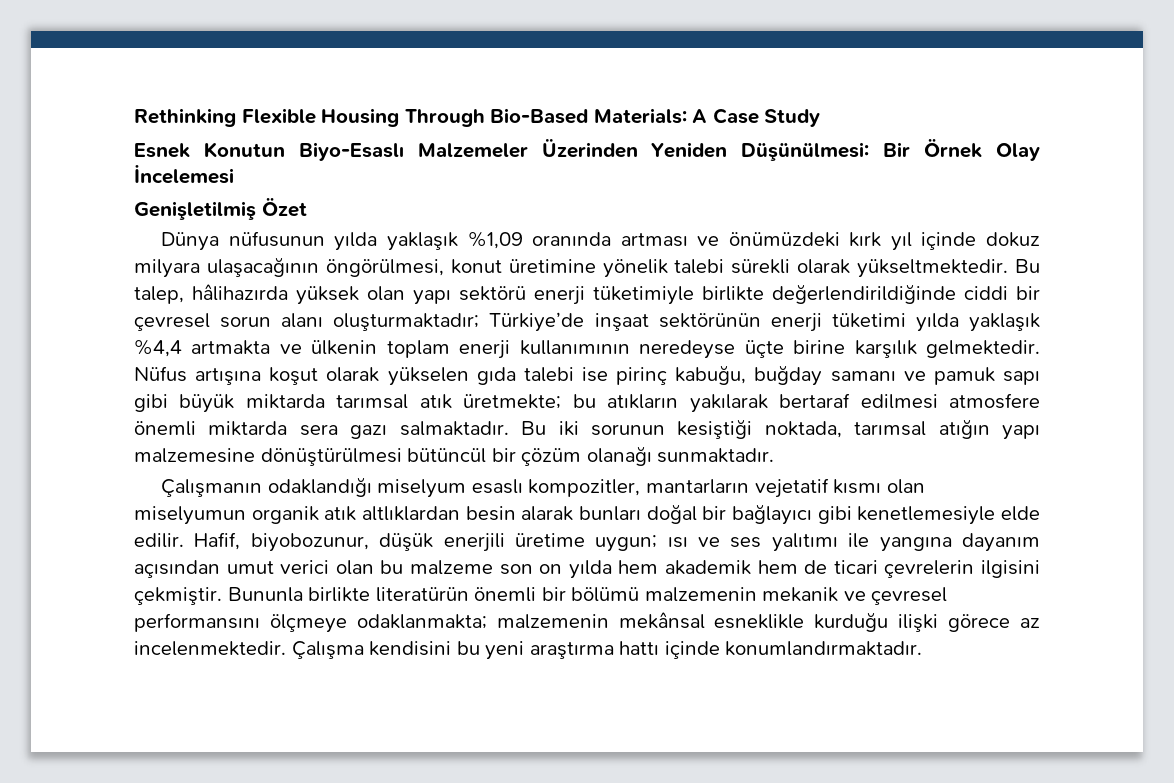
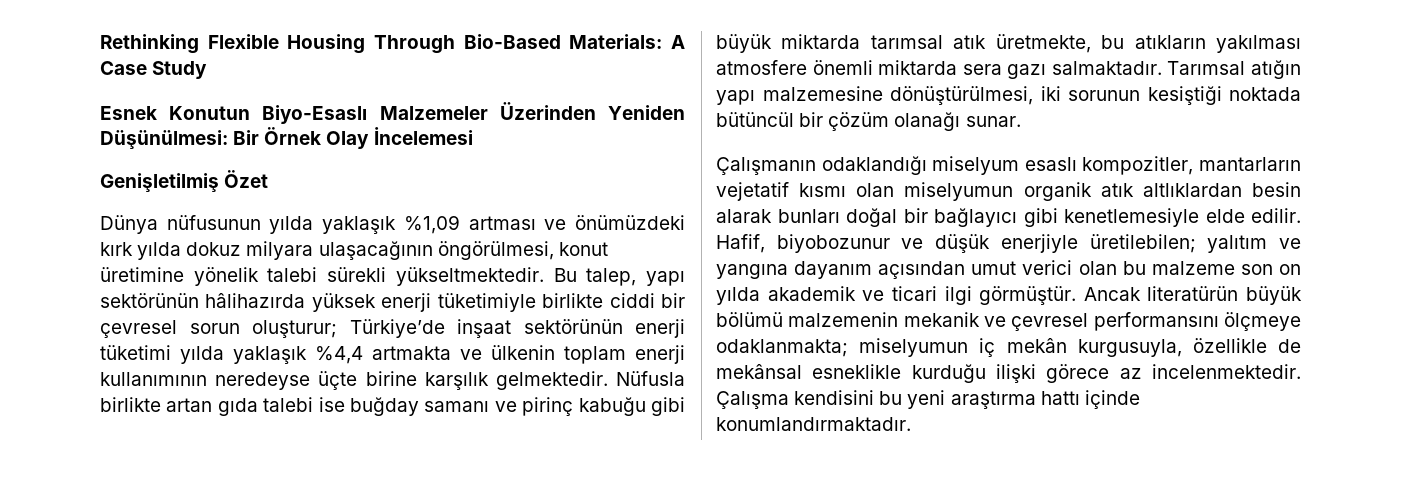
[532,232,612,246] oranında -> (460, 224) none
[890,232,977,251] yıl içinde -> [137,242,182,260] yılda
[797,259,851,274] olarak -> (387, 274) none
[192,284,526,305] hâlihazırda yüksek olan yapı sektörü -> [646,271,685,286] [100,293,376,312] yapı sektörünün hâlihazırda yüksek
[772,284,956,304] değerlendirildiğinde -> (604, 300) none
[281,313,480,331] alanı oluşturmaktadır; -> [252,320,337,338] oluşturur;
[134,366,469,386] Nüfus artışına koşut olarak yükselen -> [616,371,686,386] [100,397,213,412] Nüfusla birlikte artan
[616,365,747,385] pirinç kabuğu, -> (345, 404) none
[933,367,1040,385] pamuk sapı -> [522,397,646,416] pirinç kabuğu
[463,394,562,409] üretmekte; -> [995,34,1091,53] üretmekte,
[689,393,938,413] yakılarak bertaraf edilmesi -> [1216,35,1301,53] yakılması
[521,419,1040,440] [134,448,402,466] Bu iki sorunun kesiştiği noktada, tarımsal atığın yapı malzemesine dönüştürülmesi -> [1167,60,1301,79] [716,86,1301,105] Tarımsal atığın yapı malzemesine dönüştürülmesi, iki sorunun kesiştiği noktada
[657,448,775,463] sunmaktadır. -> [965,116,1021,127] sunar.
[250,533,870,552] biyobozunur, düşük enerjili üretime uygun; ısı ve ses yalıtımı ile -> [776,234,1301,253] biyobozunur ve düşük enerjiyle üretilebilen; yalıtım ve
[618,560,1041,578] [134,587,566,605] hem akademik hem de ticari çevrelerin ilgisini çekmiştir. Bununla birlikte literatürün önemli bir -> [767,286,1302,305] akademik ve ticari ilgi görmüştür. Ancak literatürün büyük
[496,614,609,629] malzemenin -> [859,338,1301,357] miselyumun iç mekân kurgusuyla, özellikle de

